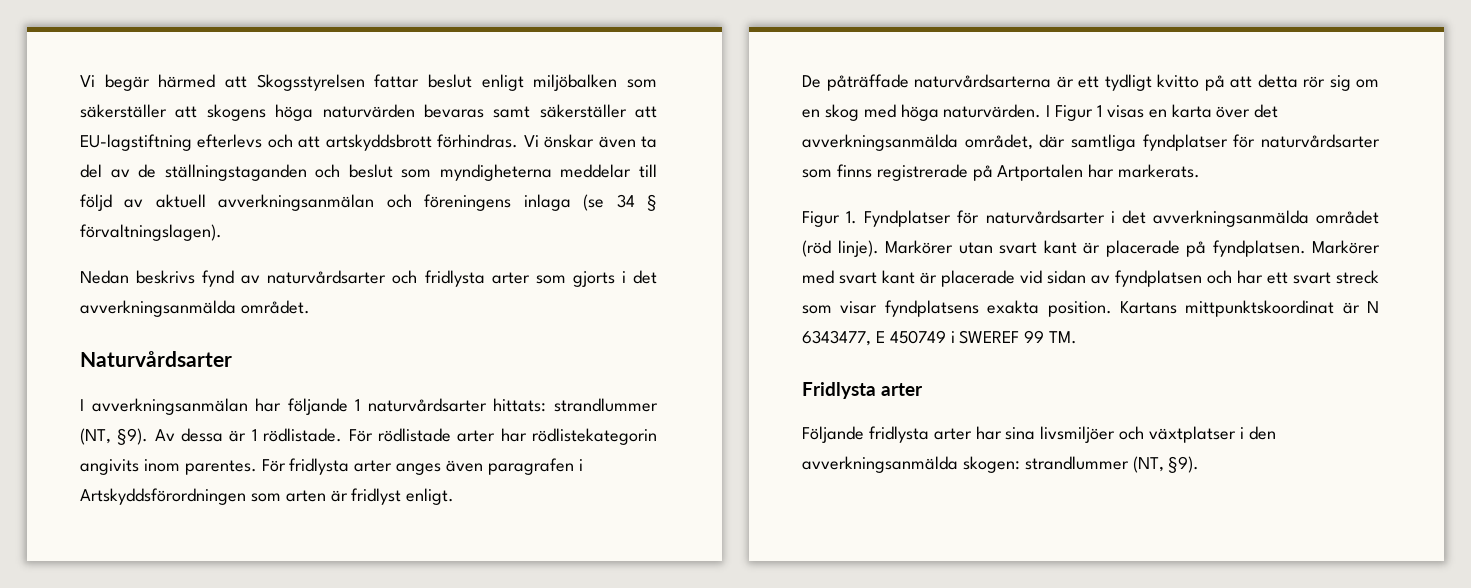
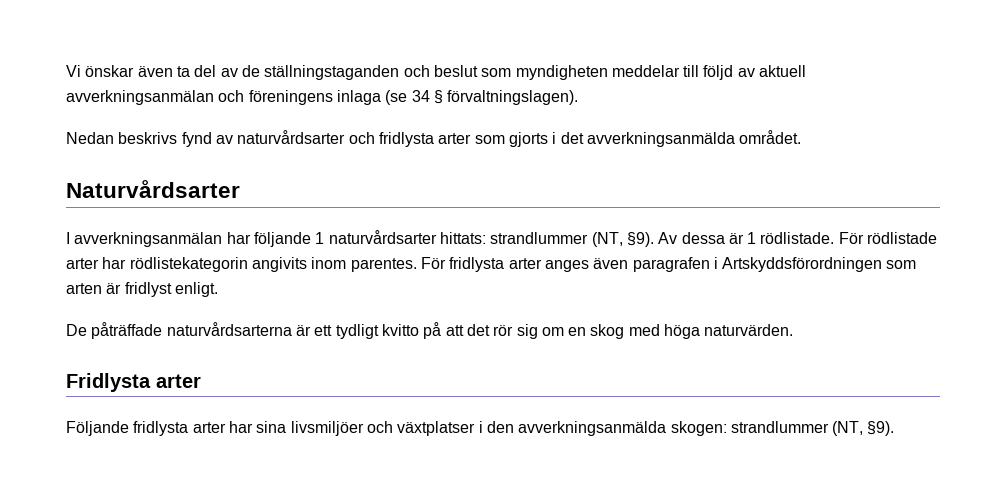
[80,74,657,91] [80,104,657,121] [80,134,539,151] Vi begär härmed att Skogsstyrelsen fattar beslut enligt miljöbalken som säkerställer att skogens höga naturvärden bevaras samt säkerställer att EU-lagstiftning efterlevs och att artskyddsbrott förhindras. Vi -> [66,65,81,77] Vi
[439,164,552,181] myndigheterna -> [515,65,608,80] myndigheten
[1257,74,1298,88] detta -> [466,324,490,336] det
[1046,104,1279,121] [802,134,1380,151] [802,164,1201,181] [802,210,1379,227] [802,240,1380,257] [802,270,1379,287] [802,300,1379,317] [802,330,1078,346] I Figur 1 visas en karta över det avverkningsanmälda området, där samtliga fyndplatser för naturvårdsarter som finns registrerade på Artportalen har markerats. // Figur 1. Fyndplatser för naturvårdsarter i det avverkningsanmälda området (röd linje). Markörer utan svart kant är placerade på fyndplatsen. Markörer med svart kant är placerade vid sidan av fyndplatsen och har ett svart streck som visar fyndplatsens exakta position. Kartans mittpunktskoordinat är N 6343477, E 450749 i SWEREF 99 TM. -> (794, 330) none

